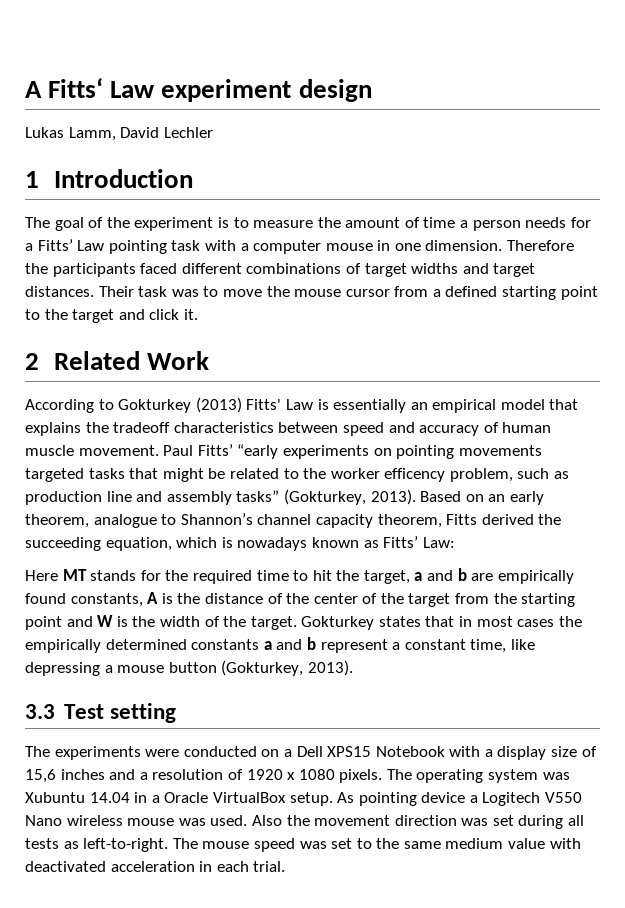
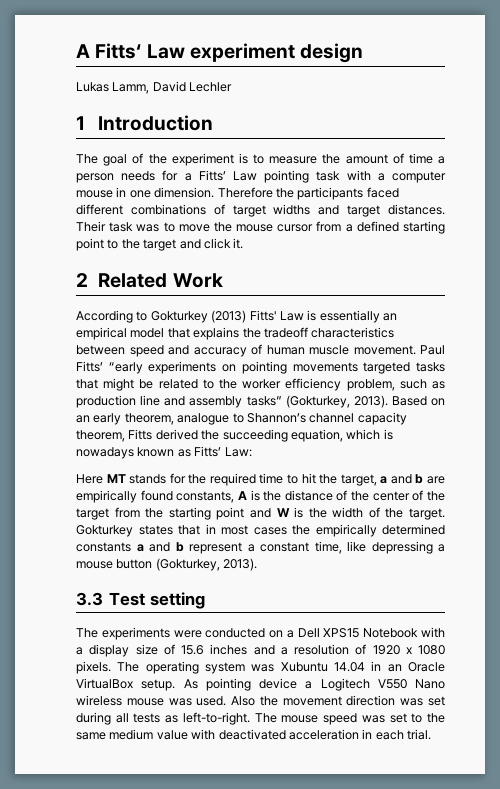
[384,468,446,482] efficency -> [285,378,342,391] efficiency
[25,769,56,783] 15,6 -> [181,645,204,655] 15.6
[151,795,160,803] a -> [387,664,402,672] an

